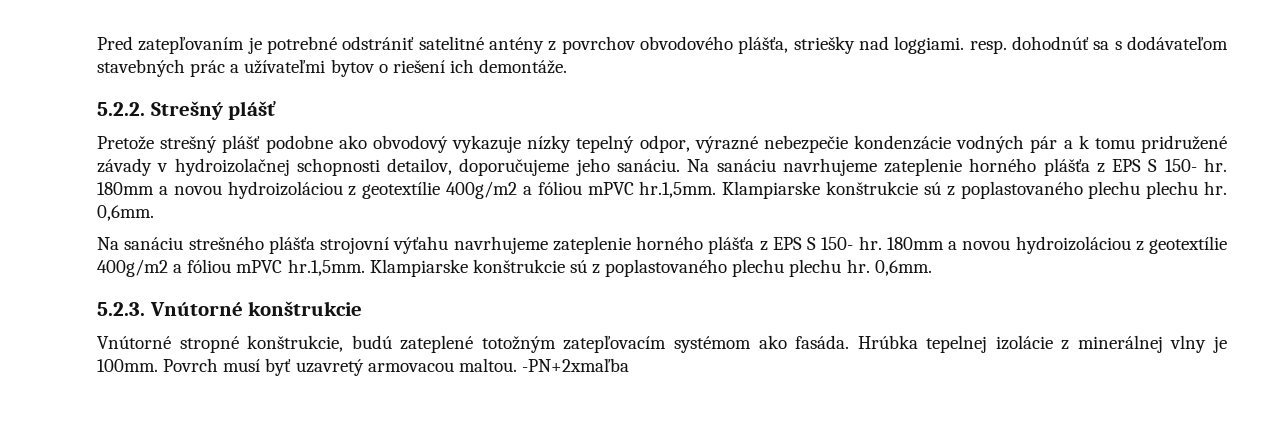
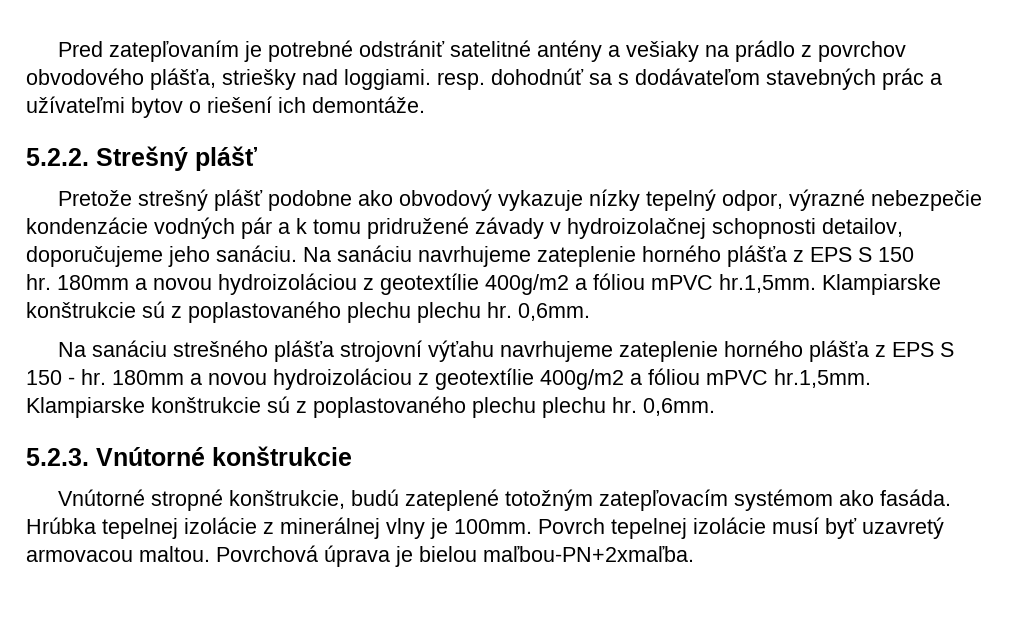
(544, 45) none -> [608,40,796,62] a vešiaky na prádlo
[1164,159,1197,172] 150- -> [878,247,914,262] 150 //
[821,237,854,250] 150- -> [26,370,75,385] 150 -
(219, 365) none -> [611,517,766,539] tepelnej izolácie
[521,358,629,372] -PN+2xmaľba -> [216,545,694,567] Povrchová úprava je bielou maľbou-PN+2xmaľba.

